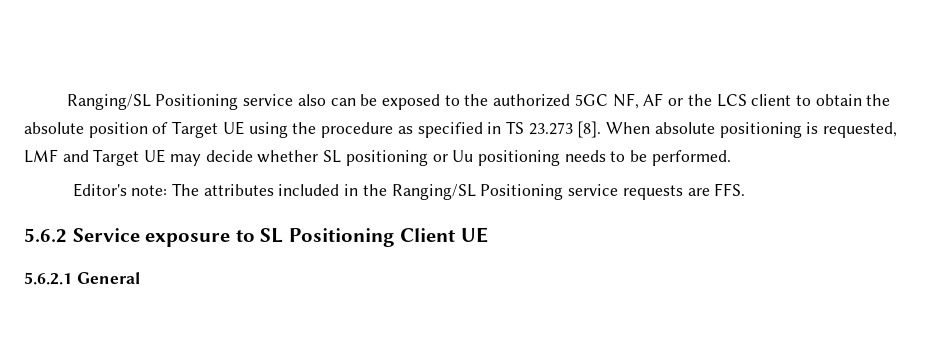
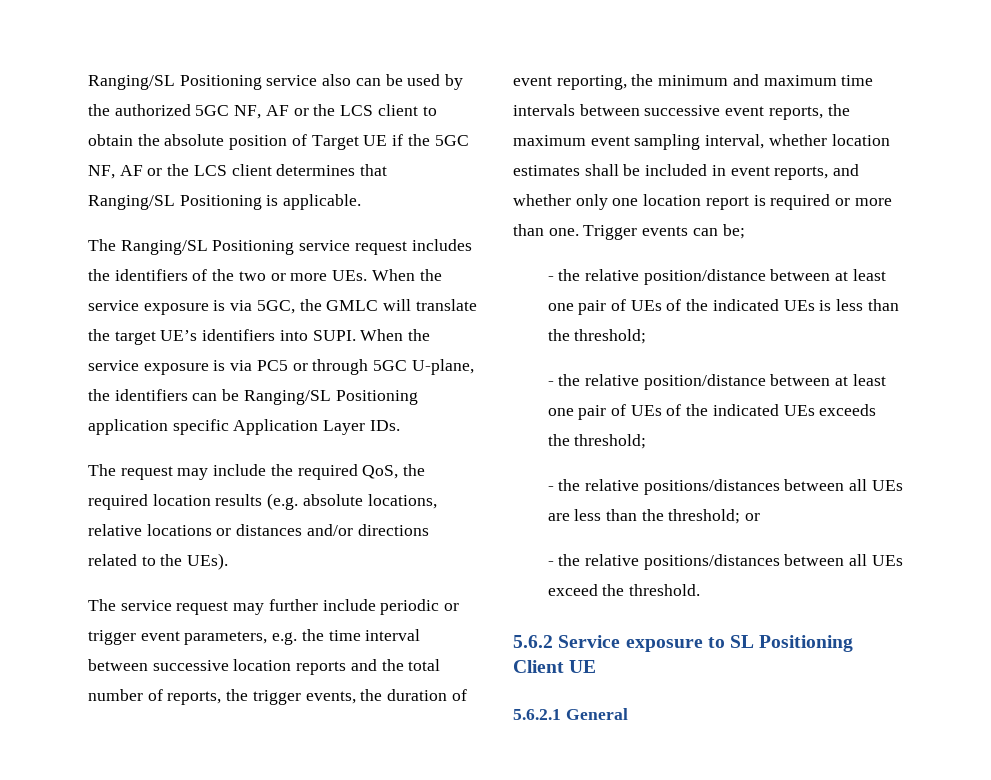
[382,94,460,110] exposed to -> [407,74,464,90] used by
[248,121,898,138] [24,149,731,166] [72,183,746,200] using the procedure as specified in TS 23.273 [8]. When absolute positioning is requested, LMF and Target UE may decide whether SL positioning or Uu positioning needs to be performed. // Editor's note: The attributes included in the Ranging/SL Positioning service requests are FFS. -> [392,134,469,146] [88,164,388,179] [88,194,362,210] [88,239,472,255] [88,269,442,281] [88,299,477,315] [88,329,431,345] [88,359,474,375] [88,389,418,405] [88,419,400,435] [88,464,426,480] [88,493,437,510] [88,524,429,536] [88,553,229,570] [88,599,460,615] [88,629,421,645] [88,659,441,675] [88,689,467,705] [513,74,874,90] [513,104,850,120] [513,134,890,150] [513,164,860,180] [513,194,892,210] [513,224,745,240] [547,269,886,285] [547,299,899,315] [547,329,647,344] [547,374,886,390] [547,404,877,420] [547,434,647,449] [547,479,903,495] [547,509,761,524] [547,554,903,570] [547,584,700,596] if the 5GC NF, AF or the LCS client determines that Ranging/SL Positioning is applicable. // The Ranging/SL Positioning service request includes the identifiers of the two or more UEs. When the service exposure is via 5GC, the GMLC will translate the target UE’s identifiers into SUPI. When the service exposure is via PC5 or through 5GC U-plane, the identifiers can be Ranging/SL Positioning application specific Application Layer IDs. // The request may include the required QoS, the required location results (e.g. absolute locations, relative locations or distances and/or directions related to the UEs). // The service request may further include periodic or trigger event parameters, e.g. the time interval between successive location reports and the total number of reports, the trigger events, the duration of event reporting, the minimum and maximum time intervals between successive event reports, the maximum event sampling interval, whether location estimates shall be included in event reports, and whether only one location report is required or more than one. Trigger events can be; // - the relative position/distance between at least one pair of UEs of the indicated UEs is less than the threshold; // - the relative position/distance between at least one pair of UEs of the indicated UEs exceeds the threshold; // - the relative positions/distances between all UEs are less than the threshold; or // - the relative positions/distances between all UEs exceed the threshold.

